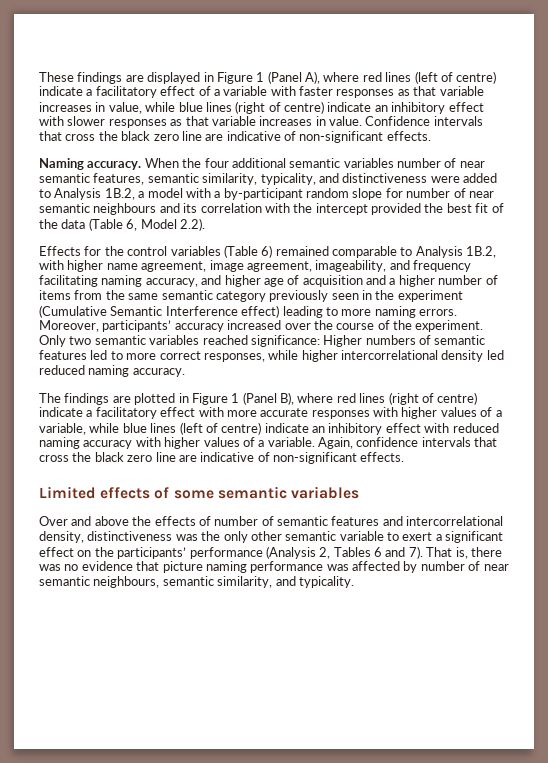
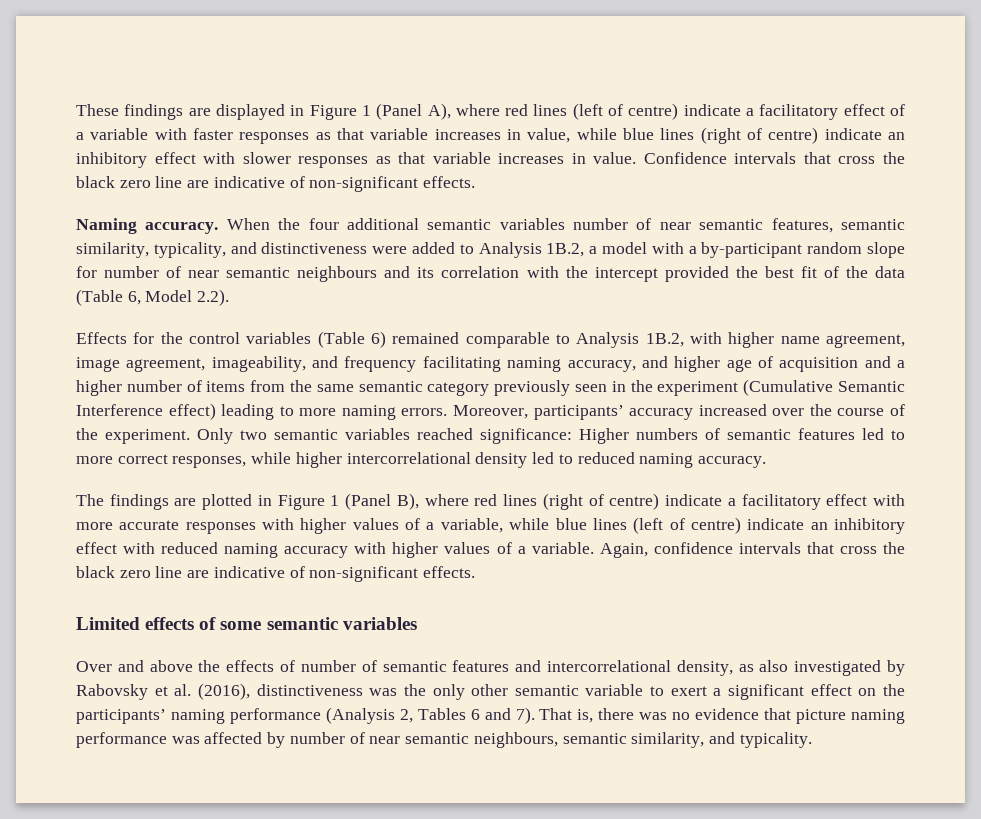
(504, 355) none -> [558,454,573,464] to
(84, 537) none -> [738,660,905,676] [76,683,250,700] as also investigated by Rabovsky et al. (2016),
(187, 553) none -> [170,709,225,724] naming

